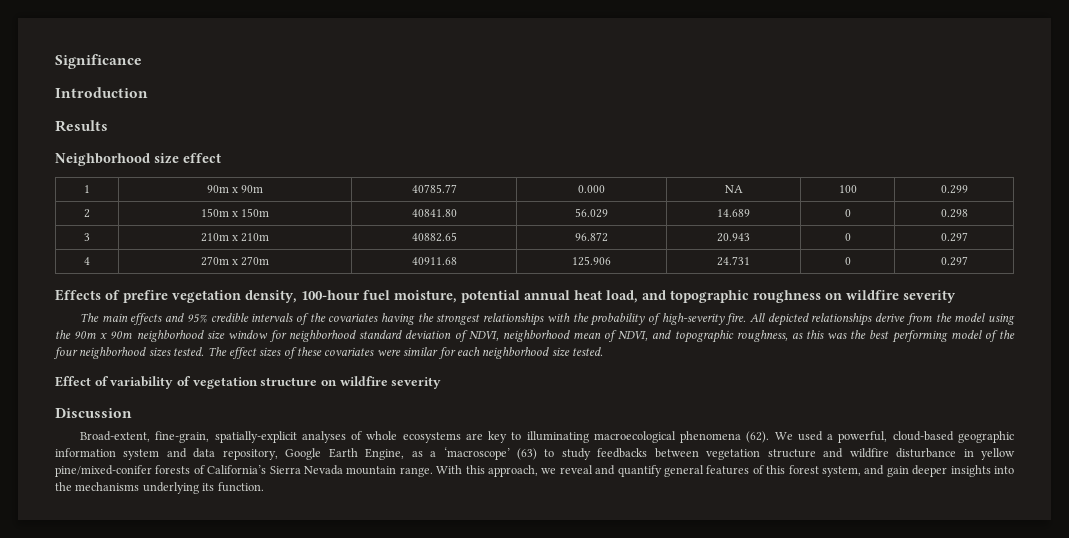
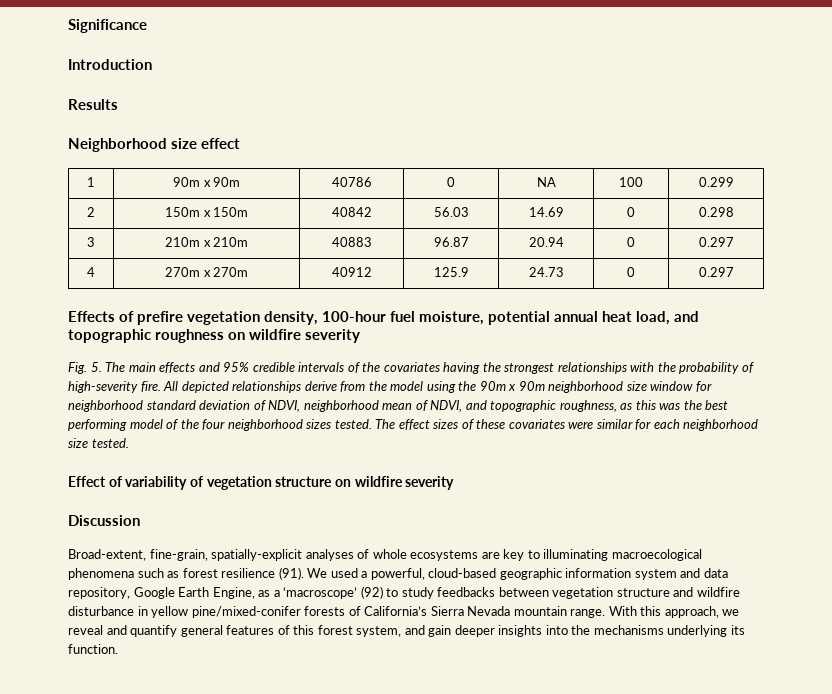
[411,184,457,193] [578,185,605,193] 40785.77 | 0.000 -> [331,177,372,187] [447,177,455,187] 40786 | 0
[411,209,457,217] [575,208,608,218] [717,209,750,217] 40841.80 | 56.029 | 14.689 -> [331,207,372,217] [433,207,469,217] [528,207,564,217] 40842 | 56.03 | 14.69
[411,232,457,242] [575,232,608,242] [717,233,750,242] 40882.65 | 96.872 | 20.943 -> [331,237,372,247] [433,237,469,247] [528,237,564,247] 40883 | 96.87 | 20.94
[411,257,457,265] [572,256,611,266] [717,256,750,266] 40911.68 | 125.906 | 24.731 -> [331,267,372,277] [433,267,469,277] [528,267,564,277] 40912 | 125.9 | 24.73
(956, 296) none -> [68,362,102,374] Fig. 5.
[746,431,770,443] (62). -> [137,567,304,580] such as forest resilience (91).
[517,448,537,460] (63) -> [360,586,383,599] (92)

